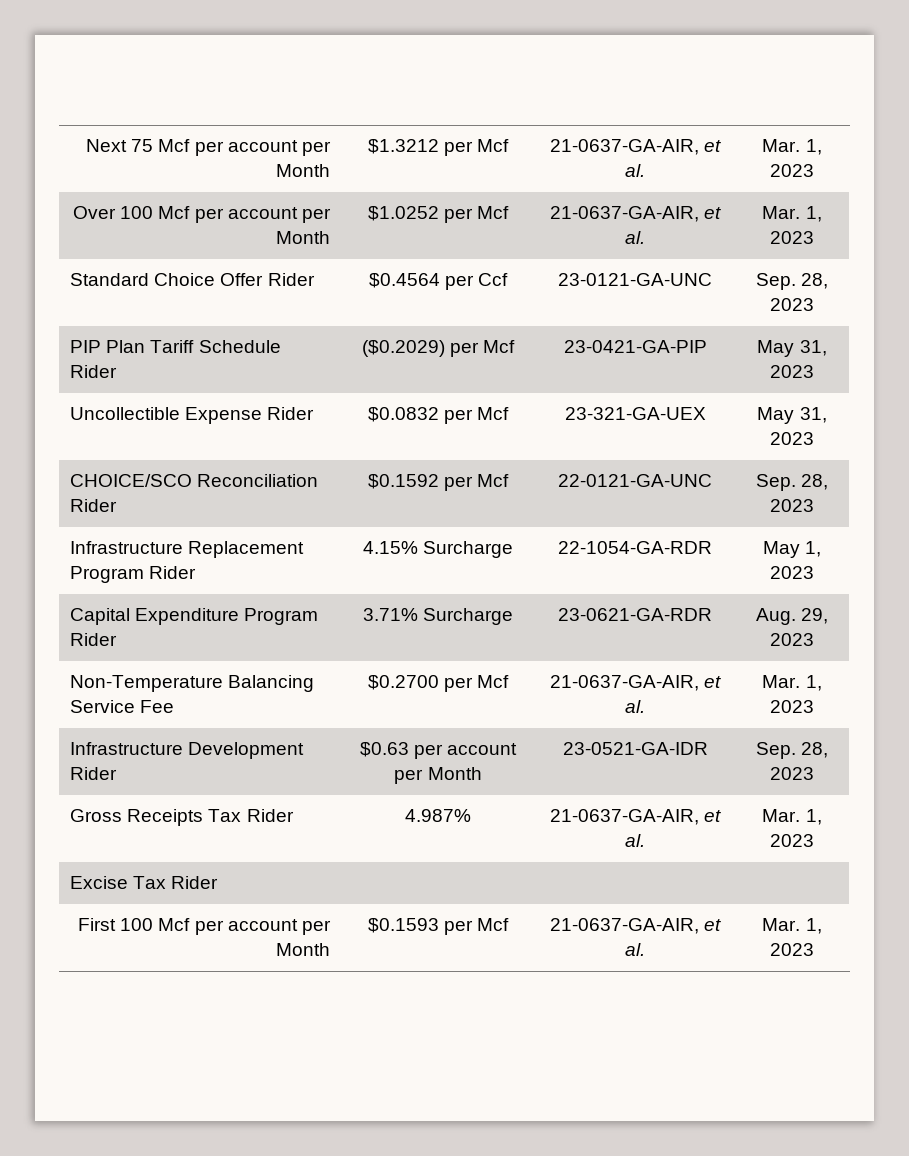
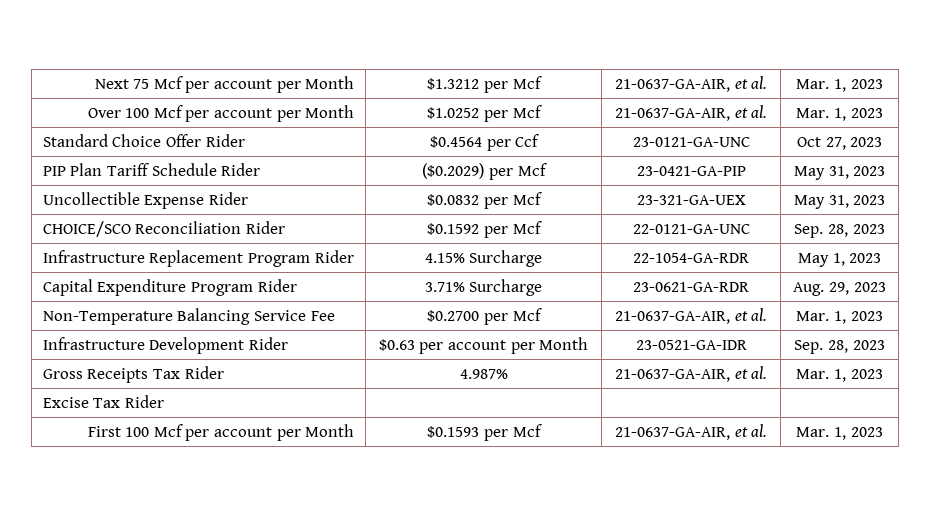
[755,273,829,290] Sep. 28, -> [796,137,846,150] Oct 27,

